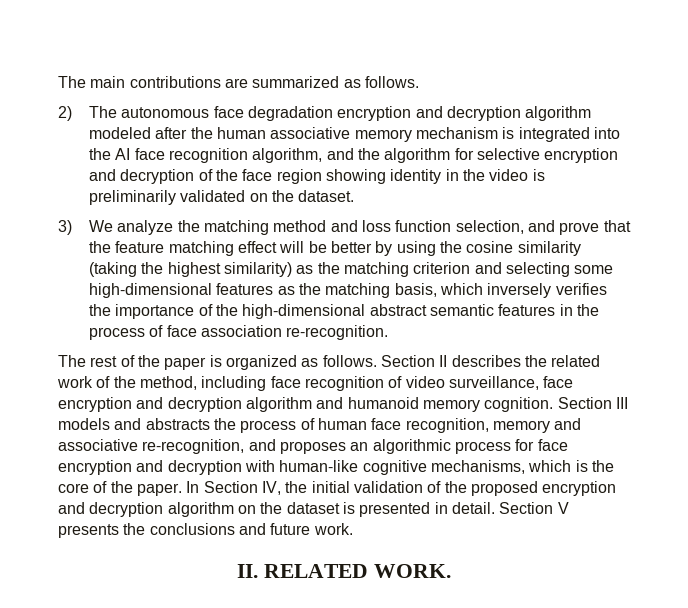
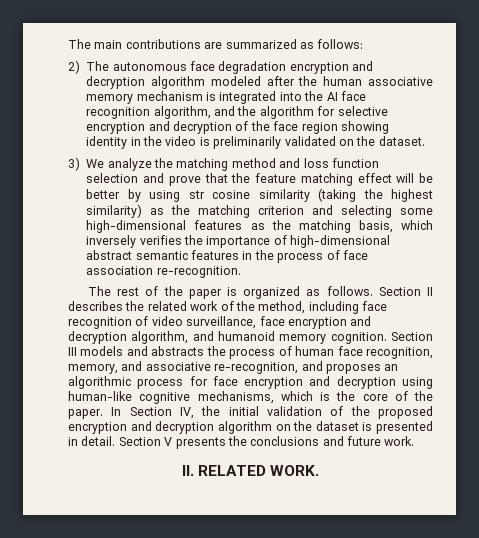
[364,76,419,88] follows. -> [317,39,364,49] follows:
[455,220,524,234] selection, -> [86,173,139,183] selection
[439,241,462,253] the -> [188,190,205,199] str
[215,304,238,316] the -> (287, 240) none
[245,397,312,412] algorithm -> [131,331,189,344] algorithm,
[492,420,550,433] memory -> [68,364,118,374] memory,
[244,460,275,472] with -> [402,377,433,389] using

